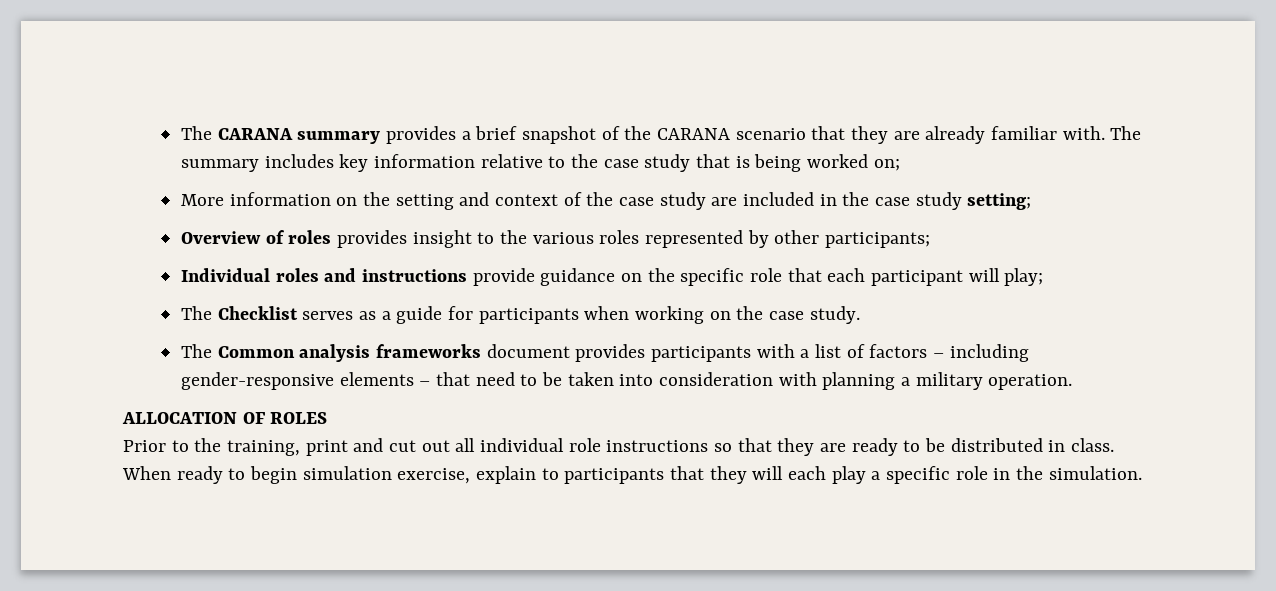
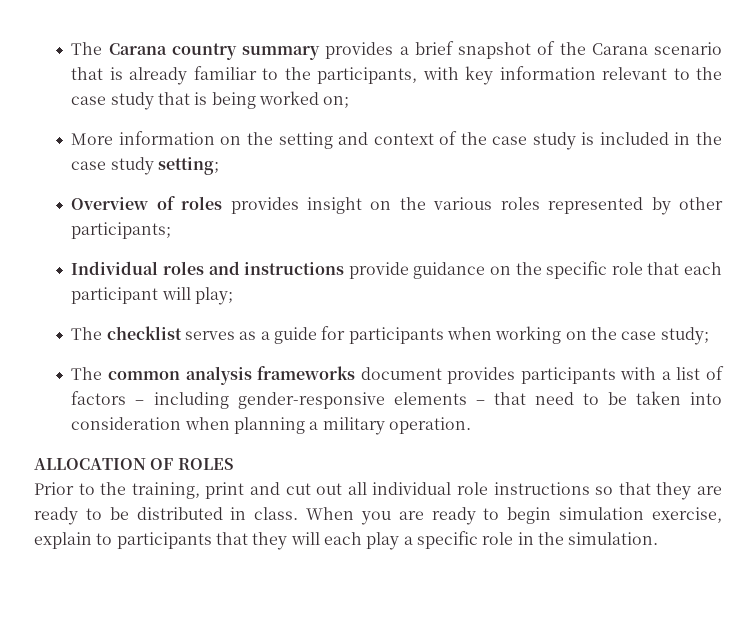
[180,126,293,140] The CARANA -> [71,42,237,60] The Carana country
[657,128,731,140] CARANA -> [591,43,648,55] Carana
[851,126,1142,144] [180,154,334,172] they are already familiar with. The summary includes -> [109,66,459,85] is already familiar to the participants, with
[480,154,543,168] relative -> [602,67,668,80] relevant
[711,197,738,206] are -> [581,132,595,145] is
[477,232,495,244] to -> [370,201,392,210] on
[217,306,298,320] Checklist -> [106,326,182,340] checklist
[809,306,860,324] [180,344,295,358] study. // The Common -> [660,327,709,345] [71,367,180,380] study; // The common
[778,372,817,386] with -> [184,417,230,430] when
(171, 473) none -> [360,511,424,525] you are

